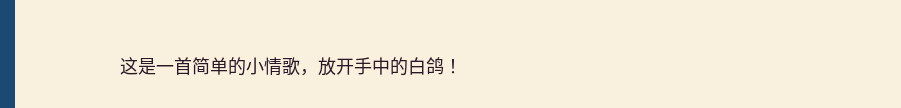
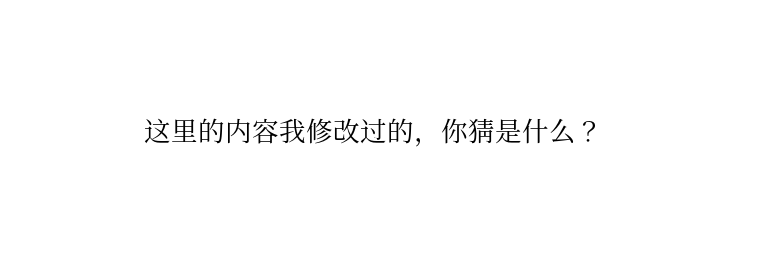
[138,57,463,76] 是一首简单的小情歌，放开手中的白鸽！ -> [171,118,603,147] 里的内容我修改过的，你猜是什么？

